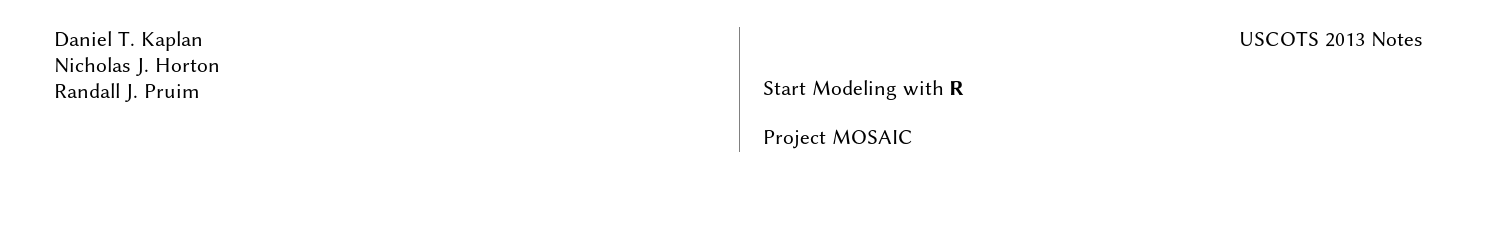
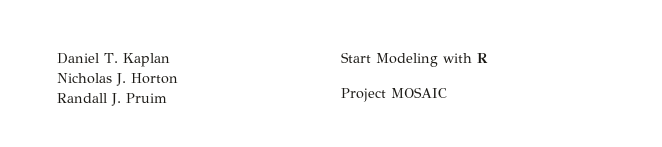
[1239,31,1423,47] // USCOTS 2013 Notes -> (167, 98) none

